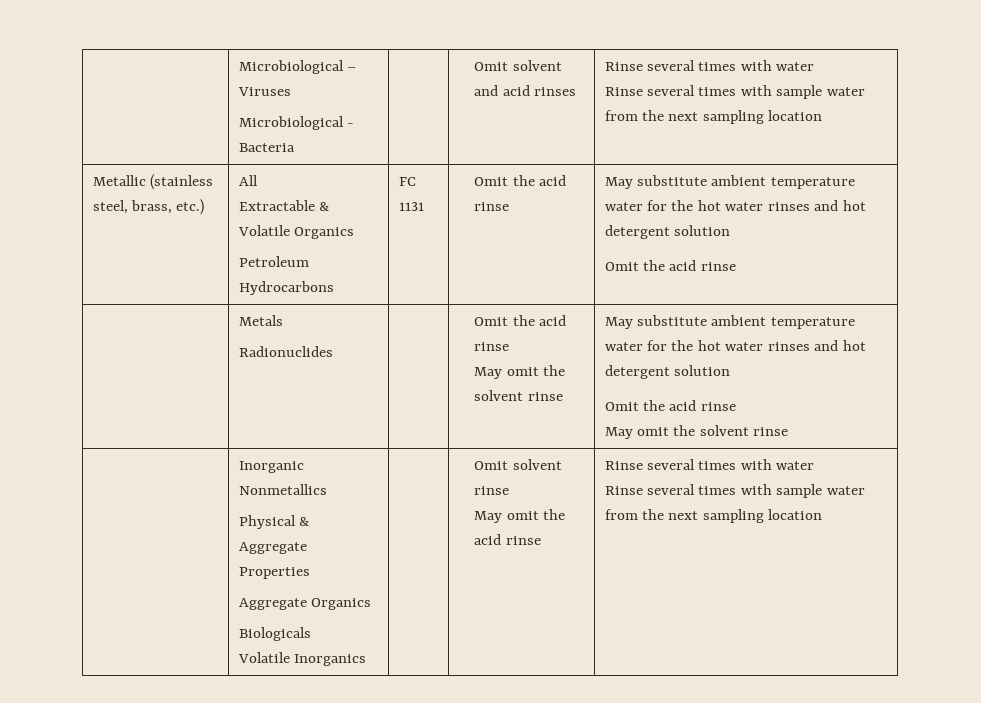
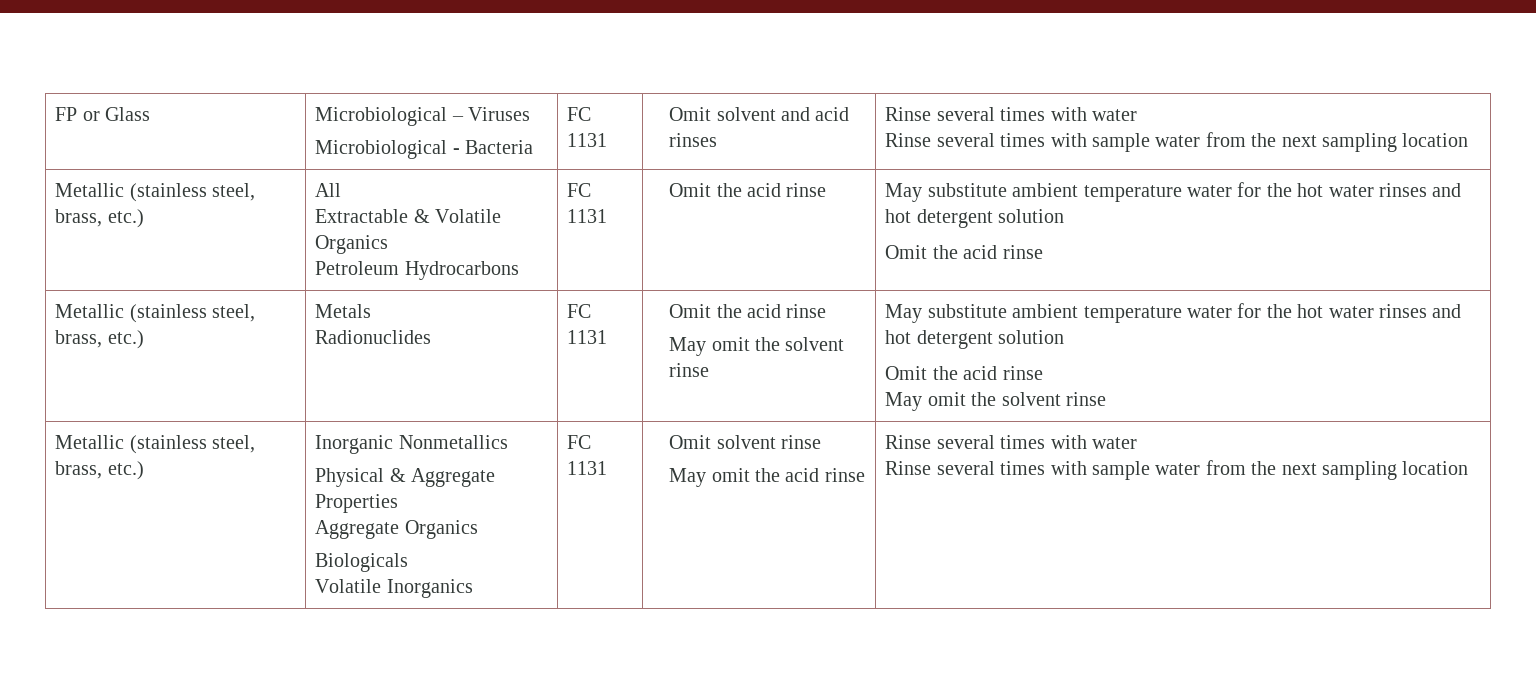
(238, 67) none -> [55,107,151,121] FP or Glass
(295, 147) none -> [567,107,592,121] [567,133,608,147] FC 1131
(736, 266) none -> [55,304,256,323] [55,330,144,349] Metallic (stainless steel, brass, etc.)
(333, 351) none -> [567,304,592,318] [567,330,608,344] FC 1131
(789, 431) none -> [55,435,256,454] [55,461,144,480] Metallic (stainless steel, brass, etc.)
(366, 660) none -> [567,435,592,449] [567,461,608,475] FC 1131

